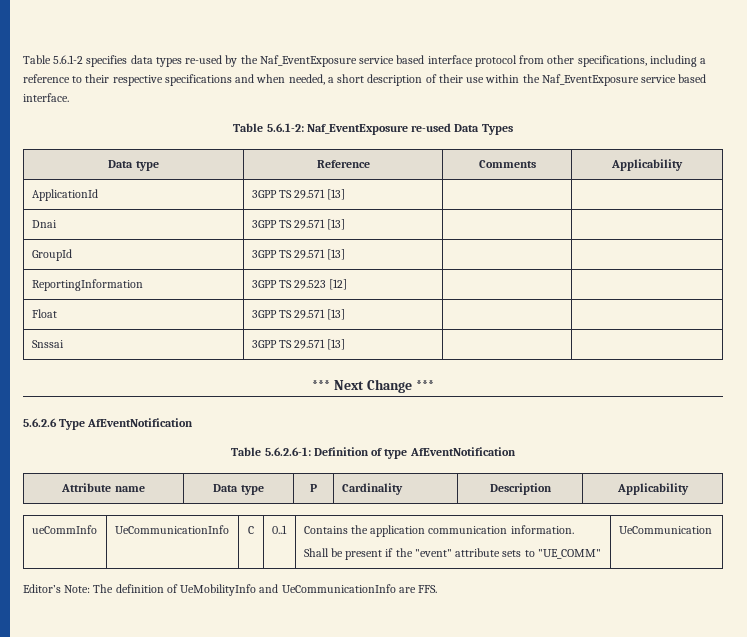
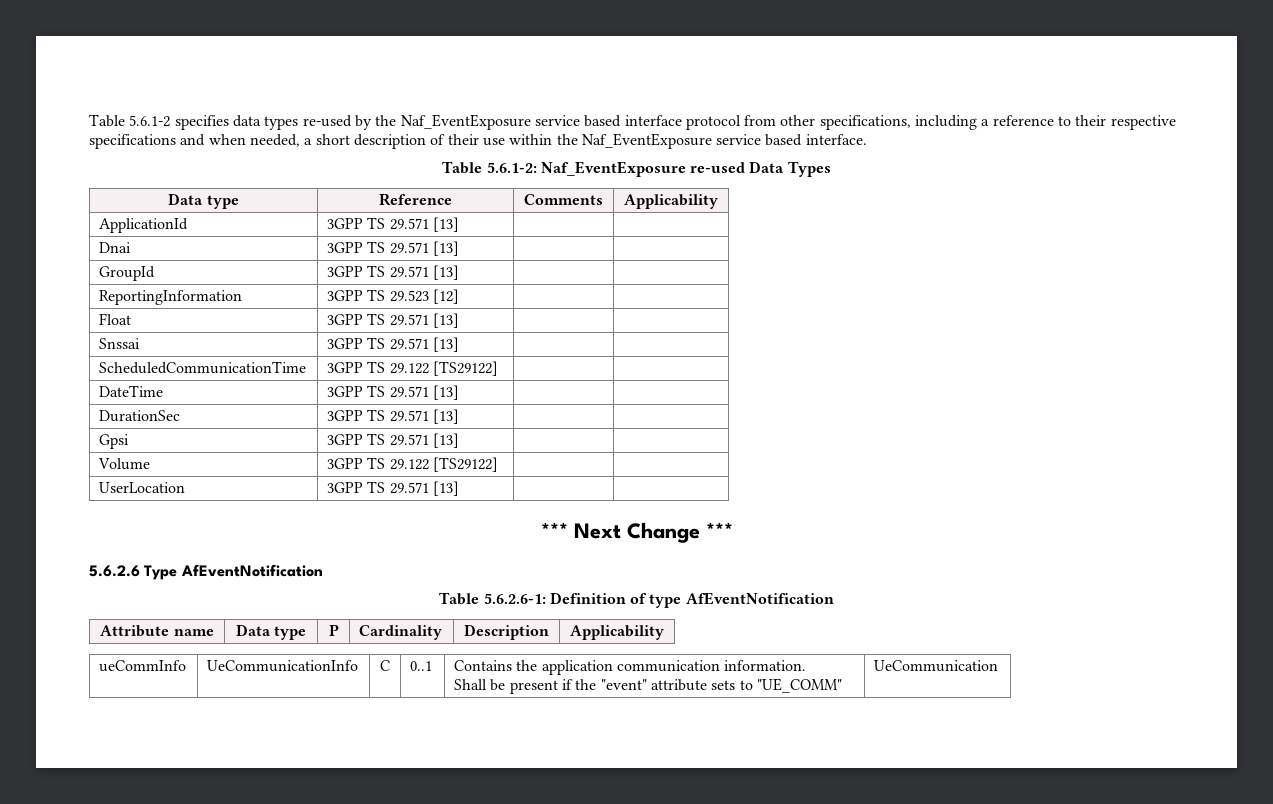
(346, 344) none -> [99,361,307,374] [327,361,499,376] [99,385,164,397] [327,385,460,400] [99,410,181,422] [327,409,460,424] [99,434,130,449] [327,433,460,448] [98,458,151,470] [327,457,499,472] [99,482,186,493] [327,481,460,496] // ScheduledCommunicationTime | 3GPP TS 29.122 [TS29122] | | // DateTime | 3GPP TS 29.571 [13] | | // DurationSec | 3GPP TS 29.571 [13] | | // Gpsi | 3GPP TS 29.571 [13] | | // Volume | 3GPP TS 29.122 [TS29122] | | // UserLocation | 3GPP TS 29.571 [13] | |
[23,584,438,596] // Editor’s Note: The definition of UeMobilityInfo and UeCommunicationInfo are FFS. -> (999, 666) none

